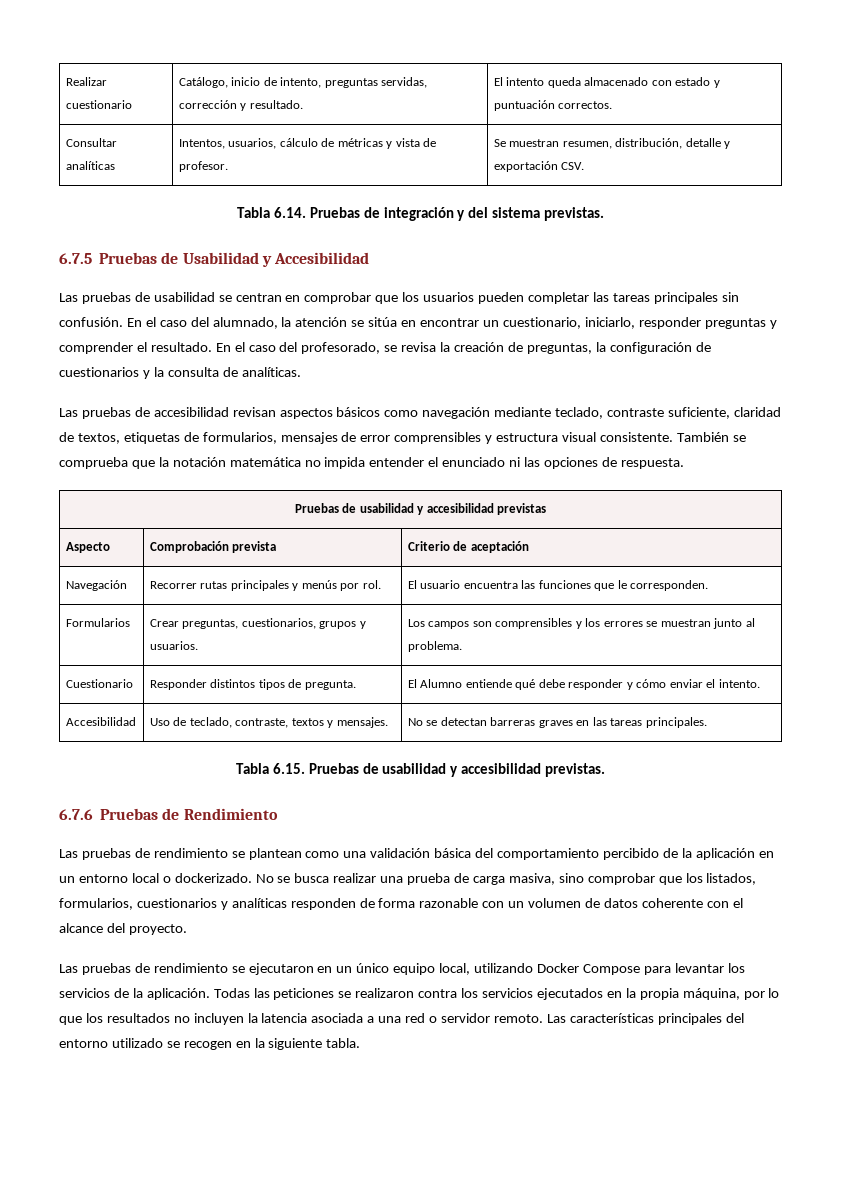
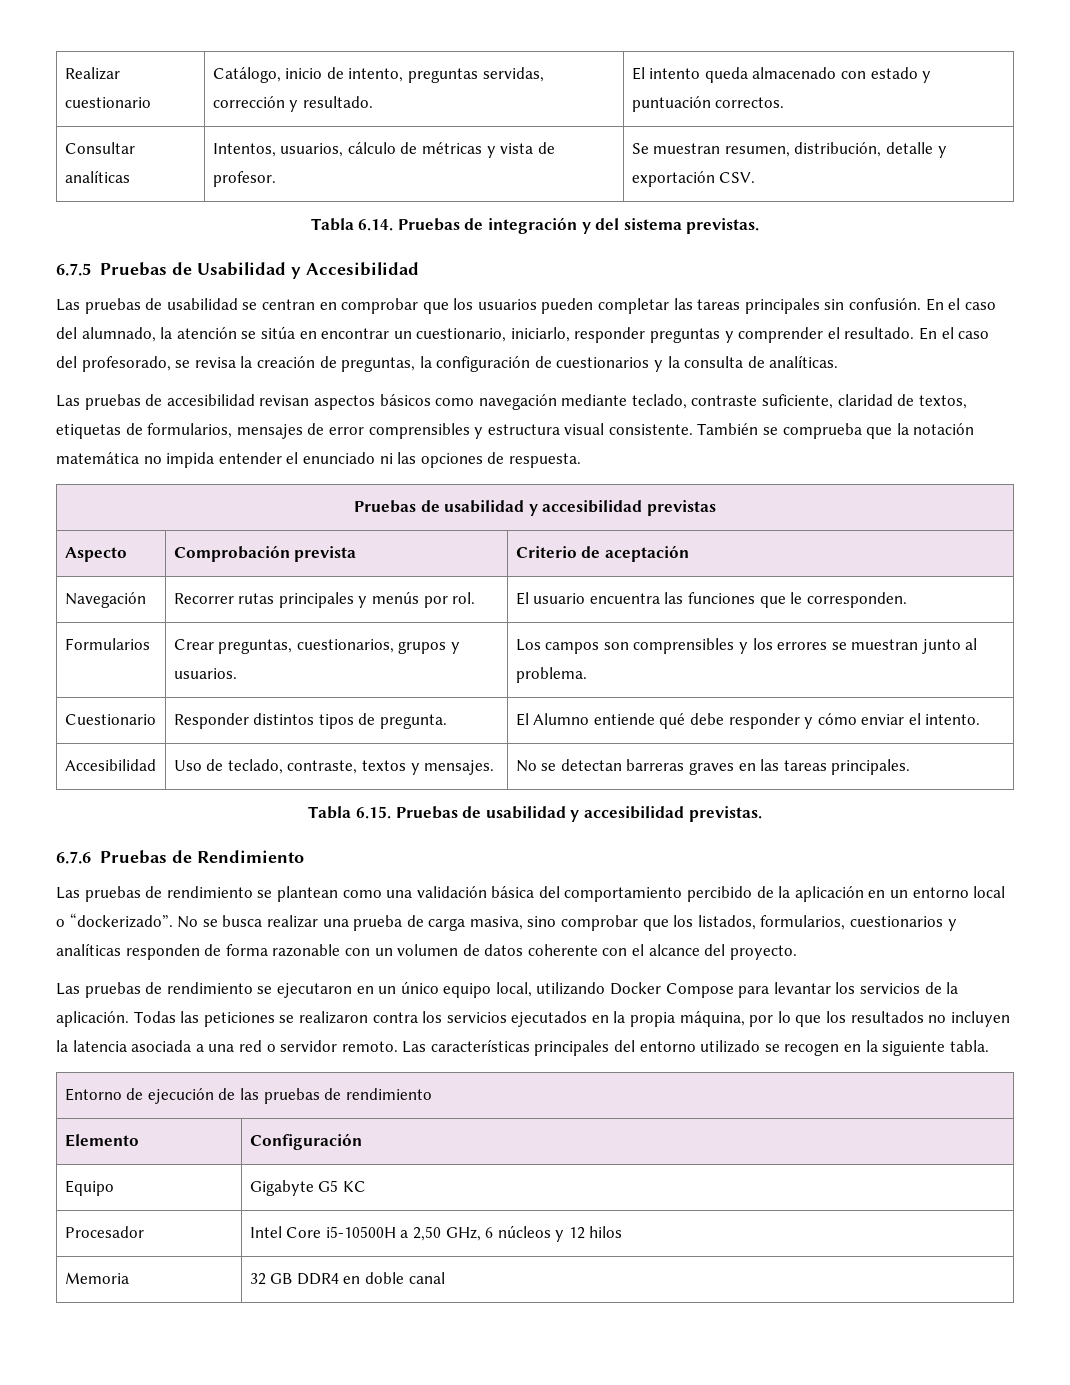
[174,873,252,883] dockerizado. -> [69,913,173,928] “dockerizado”.
(361, 1043) none -> [64,1088,432,1104] [64,1134,139,1147] [249,1133,362,1150] [64,1180,114,1196] [249,1180,366,1196] [64,1226,144,1238] [249,1225,623,1242] [64,1272,129,1284] [249,1272,445,1285] // Entorno de ejecución de las pruebas de rendimiento // Elemento | Configuración // Equipo | Gigabyte G5 KC // Procesador | Intel Core i5-10500H a 2,50 GHz, 6 núcleos y 12 hilos // Memoria | 32 GB DDR4 en doble canal

